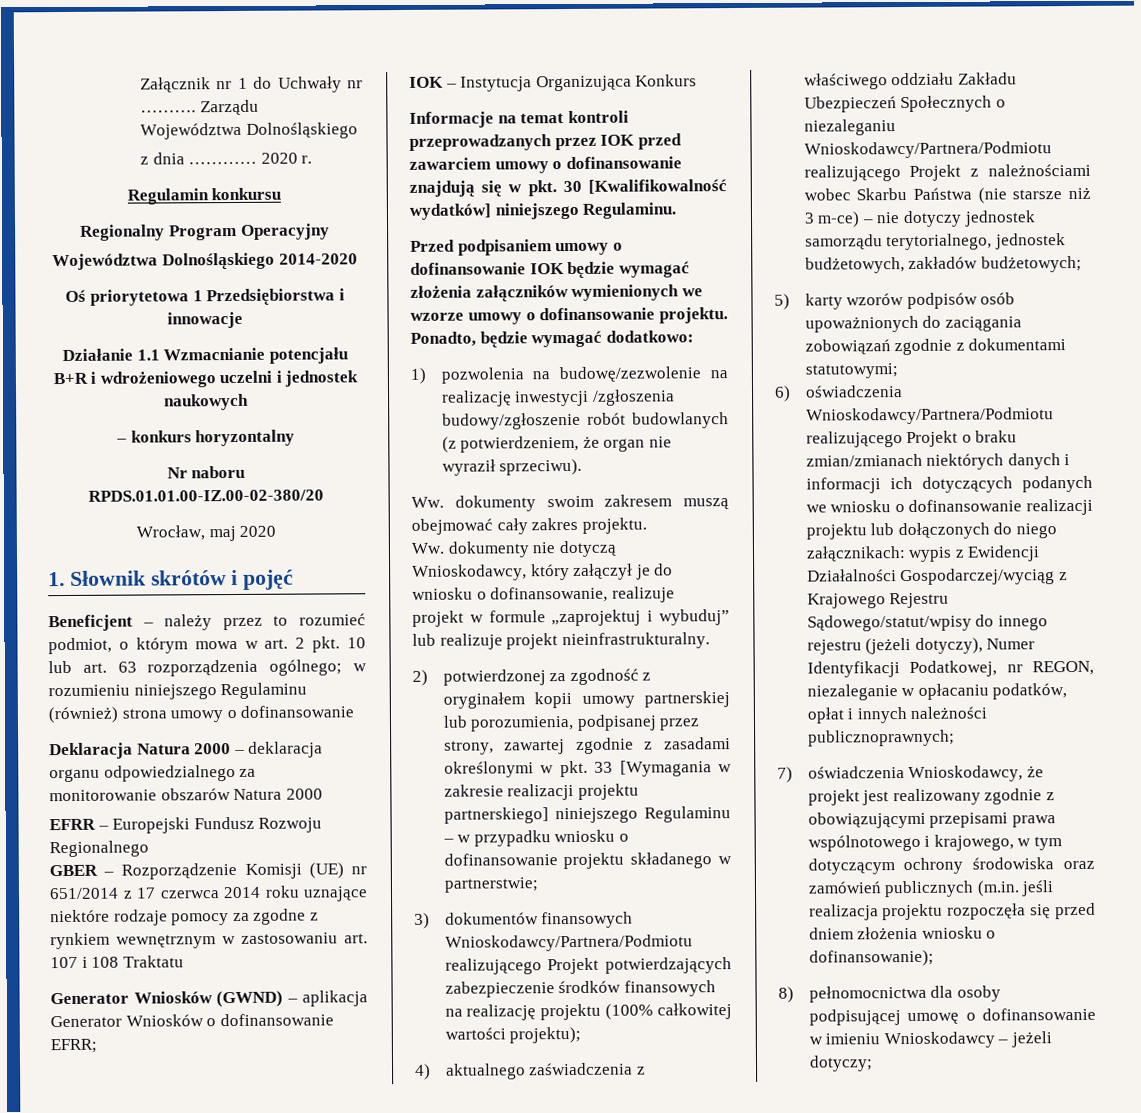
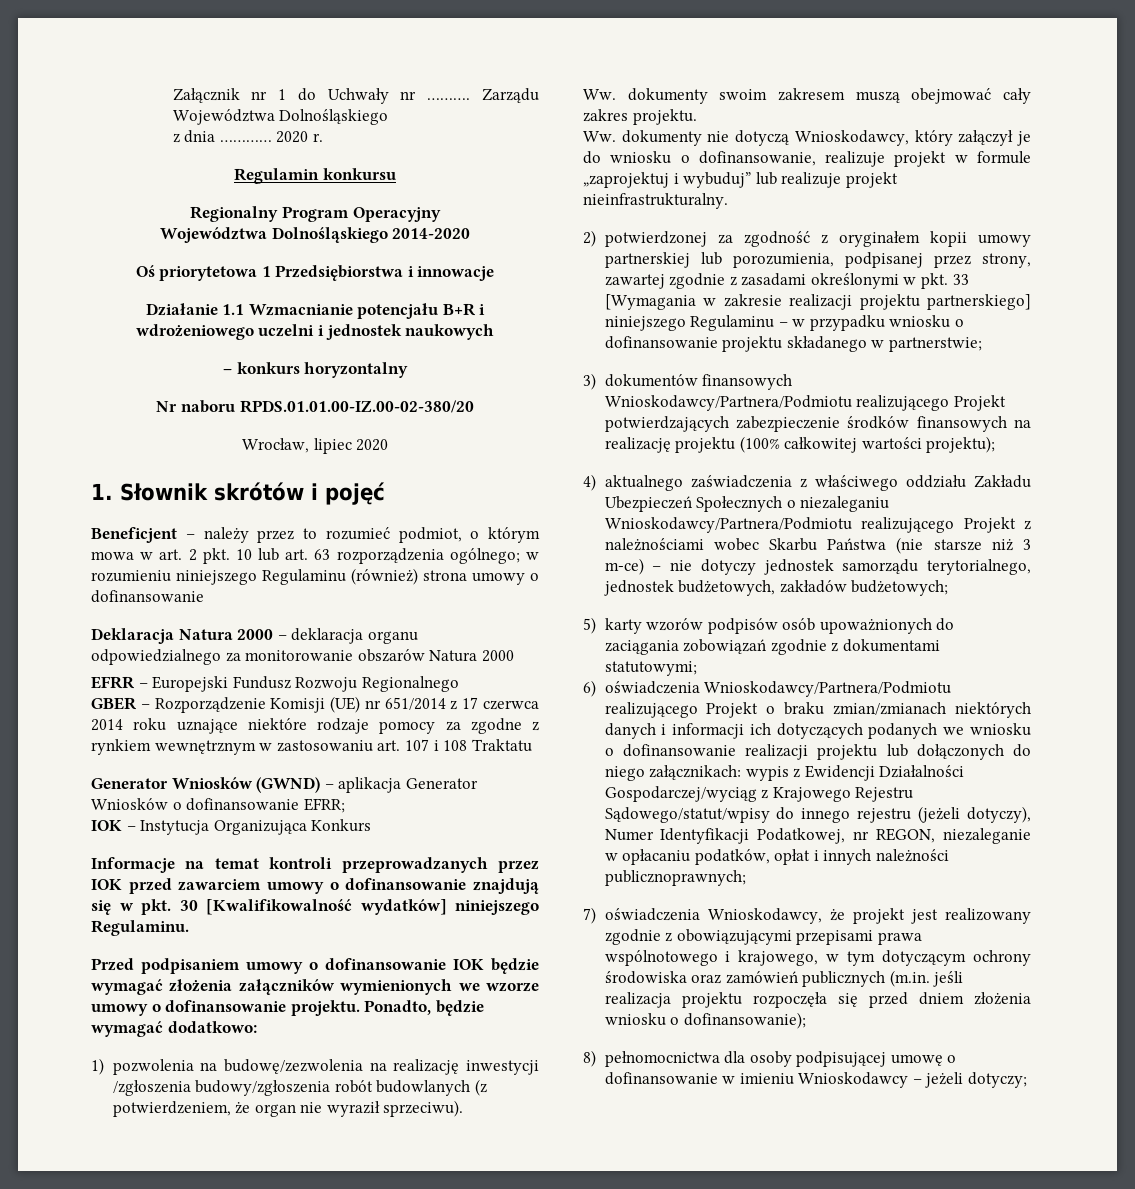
[208,525,236,542] maj -> [313,438,352,454] lipiec
[559,366,702,383] budowę/zezwolenie -> [223,1059,363,1074] budowę/zezwolenia
[441,412,581,430] budowy/zgłoszenie -> [195,1080,331,1096] budowy/zgłoszenia

